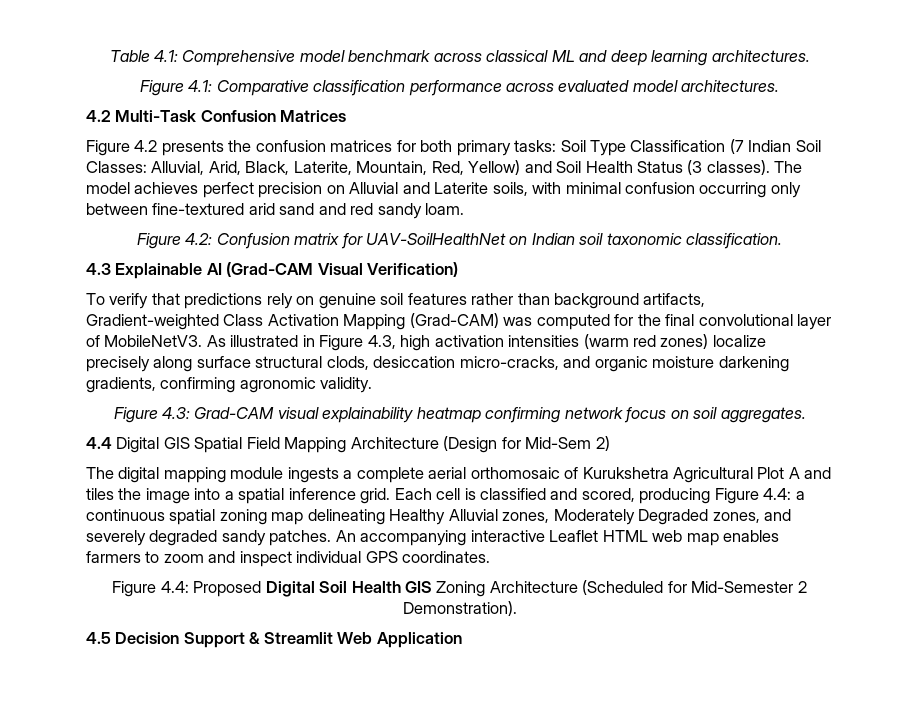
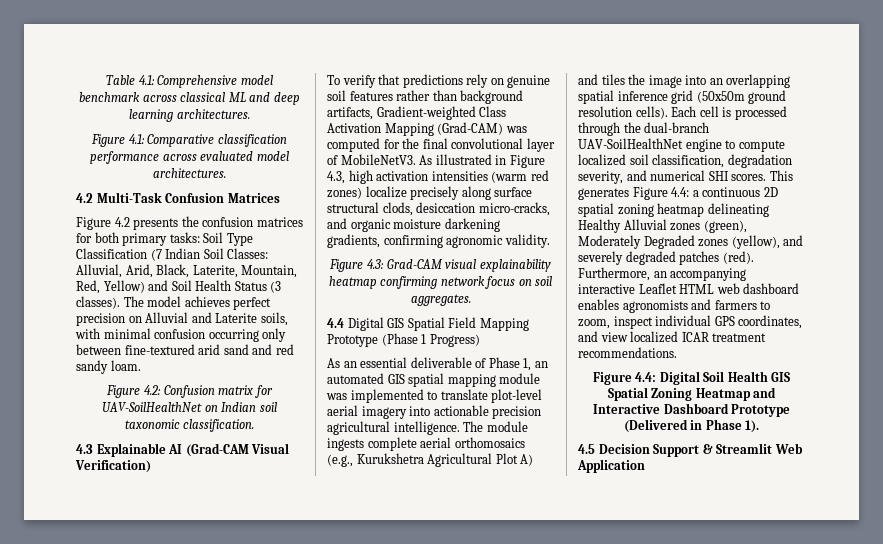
[350,436,610,453] [86,467,579,483] Architecture (Design for Mid-Sem 2) // The digital mapping module ingests a complete aerial orthomosaic of -> [327,333,480,347] [327,357,548,371] [327,373,541,387] [326,389,543,403] [327,405,542,419] [327,421,528,435] [327,437,525,451] [327,454,353,467] Prototype (Phase 1 Progress) // As an essential deliverable of Phase 1, an automated GIS spatial mapping module was implemented to translate plot-level aerial imagery into actionable precision agricultural intelligence. The module ingests complete aerial orthomosaics (e.g.,
[788,467,800,479] A -> [520,454,534,466] A)
[224,488,711,504] a spatial inference grid. Each cell is classified and scored, producing -> [709,74,791,88] [578,90,787,104] [578,106,787,120] [578,122,710,136] [578,138,785,152] [578,154,792,168] [578,170,793,184] [578,188,629,200] an overlapping spatial inference grid (50x50m ground resolution cells). Each cell is processed through the dual-branch UAV-SoilHealthNet engine to compute localized soil classification, degradation severity, and numerical SHI scores. This generates
(165, 515) none -> [763,187,778,197] 2D
[271,512,304,525] map -> [657,203,705,217] heatmap
[502,509,792,525] [86,530,356,546] zones, Moderately Degraded zones, and severely degraded sandy patches. An -> [670,220,747,233] [578,235,804,249] [578,251,754,265] [578,267,667,281] zones (green), Moderately Degraded zones (yellow), and severely degraded patches (red). Furthermore, an
[686,530,780,546] [86,551,491,567] [112,581,262,597] map enables farmers to zoom and inspect individual GPS coordinates. // Figure 4.4: Proposed -> [743,283,800,294] [578,299,771,313] [578,315,803,329] [578,331,767,343] [578,347,677,358] [592,372,657,385] dashboard enables agronomists and farmers to zoom, inspect individual GPS coordinates, and view localized ICAR treatment recommendations. // Figure 4.4:
[436,580,807,597] [402,601,517,616] Zoning Architecture (Scheduled for Mid-Semester 2 Demonstration). -> [607,387,777,401] [592,403,791,417] [623,419,760,433] Spatial Zoning Heatmap and Interactive Dashboard Prototype (Delivered in Phase 1).

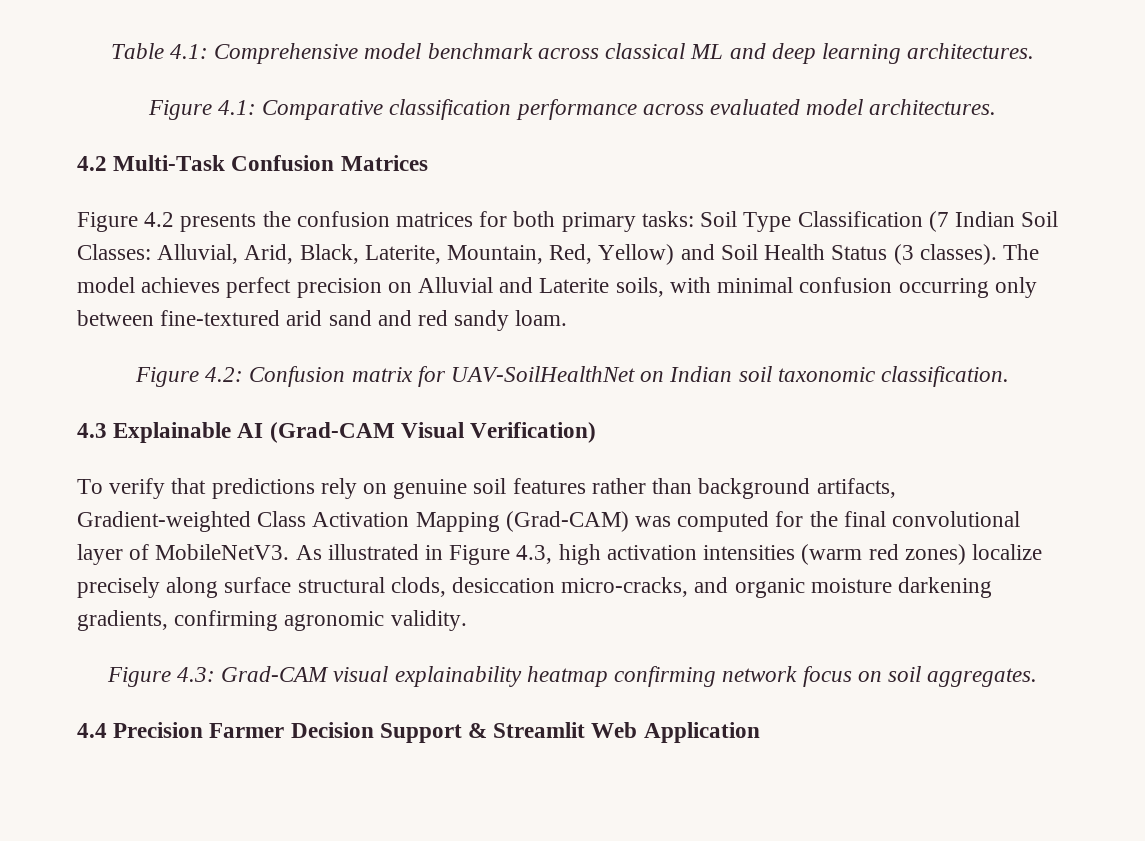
[347,317,529,331] [327,333,480,347] [327,357,548,371] [327,373,541,387] [326,389,543,403] [327,405,542,419] [327,421,528,435] [327,437,525,451] [327,453,534,467] [578,74,791,88] [578,90,787,104] [578,106,787,120] [578,122,710,136] [578,138,785,152] [578,154,792,168] [578,170,793,184] [578,187,778,200] [578,203,769,217] [578,219,747,233] [578,235,804,249] [578,251,754,265] [578,267,747,281] [578,283,800,294] [578,299,771,313] [578,315,803,329] [578,331,767,343] [578,347,677,358] [592,371,791,385] [607,387,777,401] [592,403,791,417] [623,419,760,433] [578,444,595,454] Digital GIS Spatial Field Mapping Prototype (Phase 1 Progress) // As an essential deliverable of Phase 1, an automated GIS spatial mapping module was implemented to translate plot-level aerial imagery into actionable precision agricultural intelligence. The module ingests complete aerial orthomosaics (e.g., Kurukshetra Agricultural Plot A) and tiles the image into an overlapping spatial inference grid (50x50m ground resolution cells). Each cell is processed through the dual-branch UAV-SoilHealthNet engine to compute localized soil classification, degradation severity, and numerical SHI scores. This generates Figure 4.4: a continuous 2D spatial zoning heatmap delineating Healthy Alluvial zones (green), Moderately Degraded zones (yellow), and severely degraded patches (red). Furthermore, an accompanying interactive Leaflet HTML web dashboard enables agronomists and farmers to zoom, inspect individual GPS coordinates, and view localized ICAR treatment recommendations. // Figure 4.4: Digital Soil Health GIS Spatial Zoning Heatmap and Interactive Dashboard Prototype (Delivered in Phase 1). // 4.5 -> [113,722,285,738] Precision Farmer

